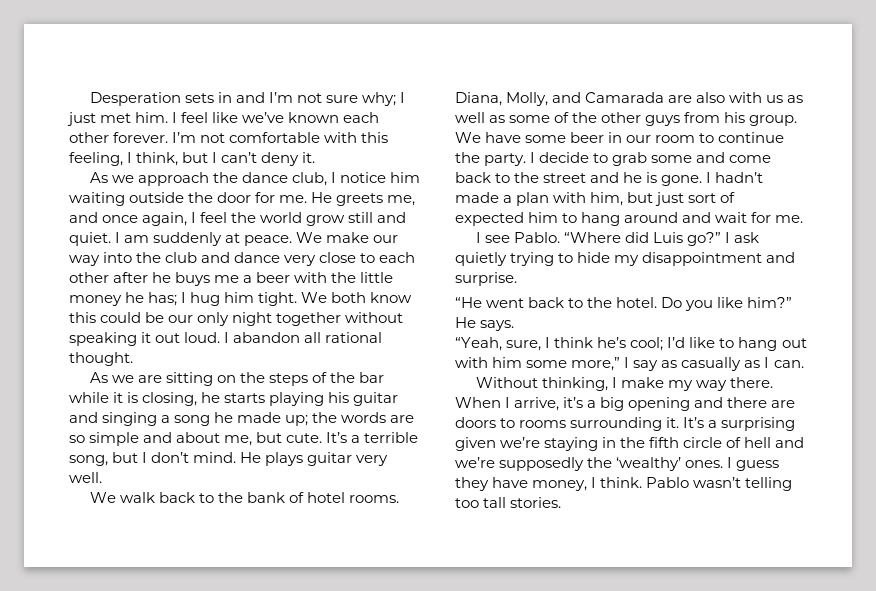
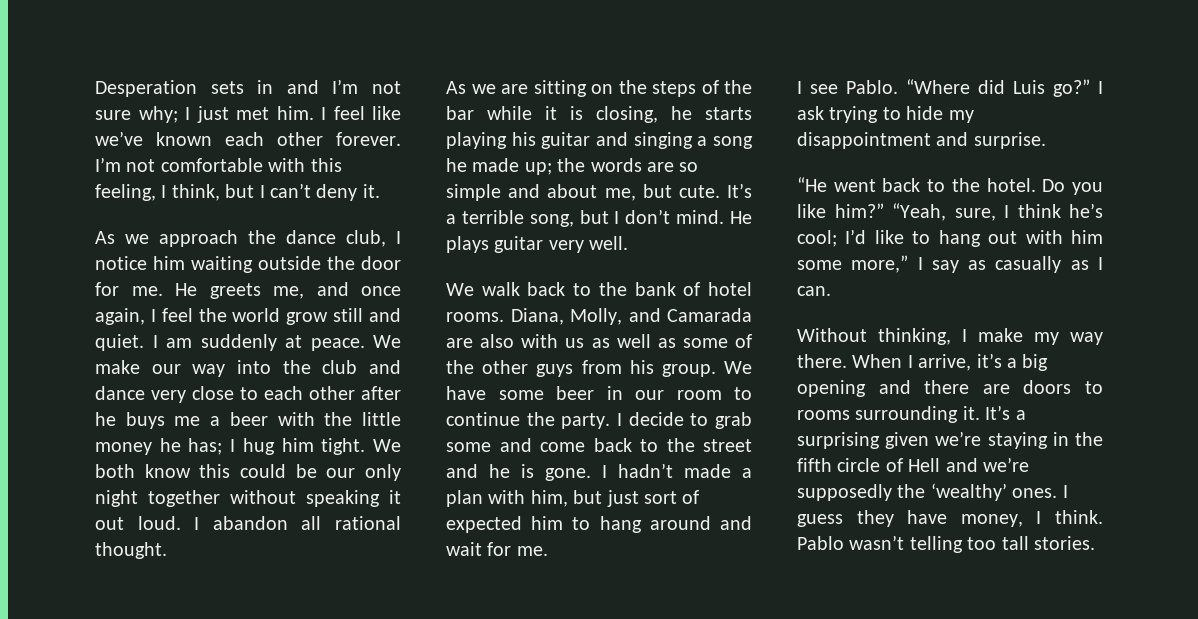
[455,252,507,266] quietly -> (824, 113) none
[455,317,515,331] He says. // -> (884, 210) none
[744,437,772,448] hell -> [908,458,941,472] Hell

